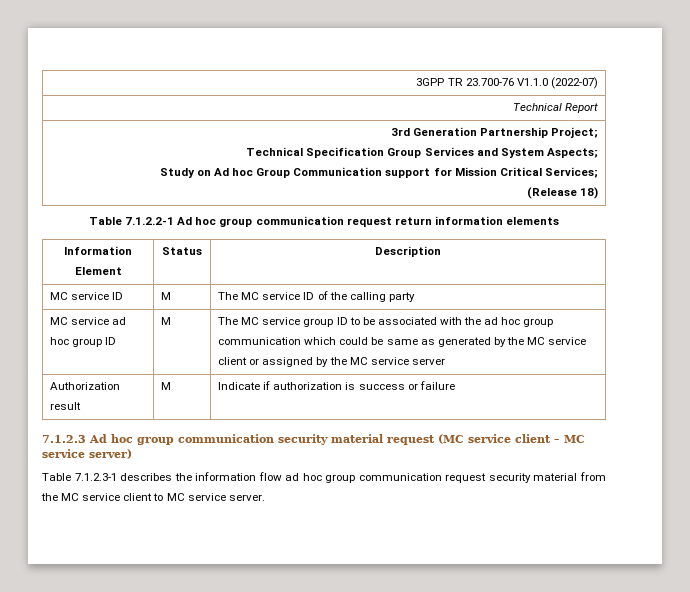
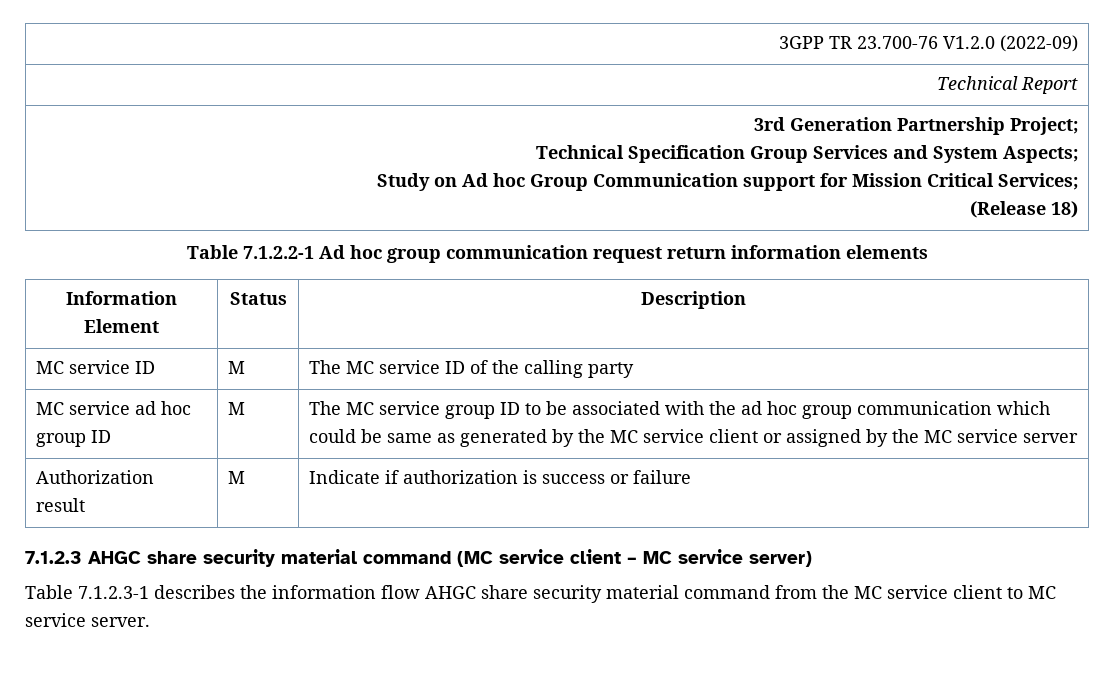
[516,77,598,89] V1.1.0 (2022-07) -> [942,35,1078,52] V1.2.0 (2022-09)
[89,434,435,445] Ad hoc group communication security material request -> [88,549,451,567] AHGC share security material command
[285,473,578,483] ad hoc group communication request security material -> [425,585,770,603] AHGC share security material command

